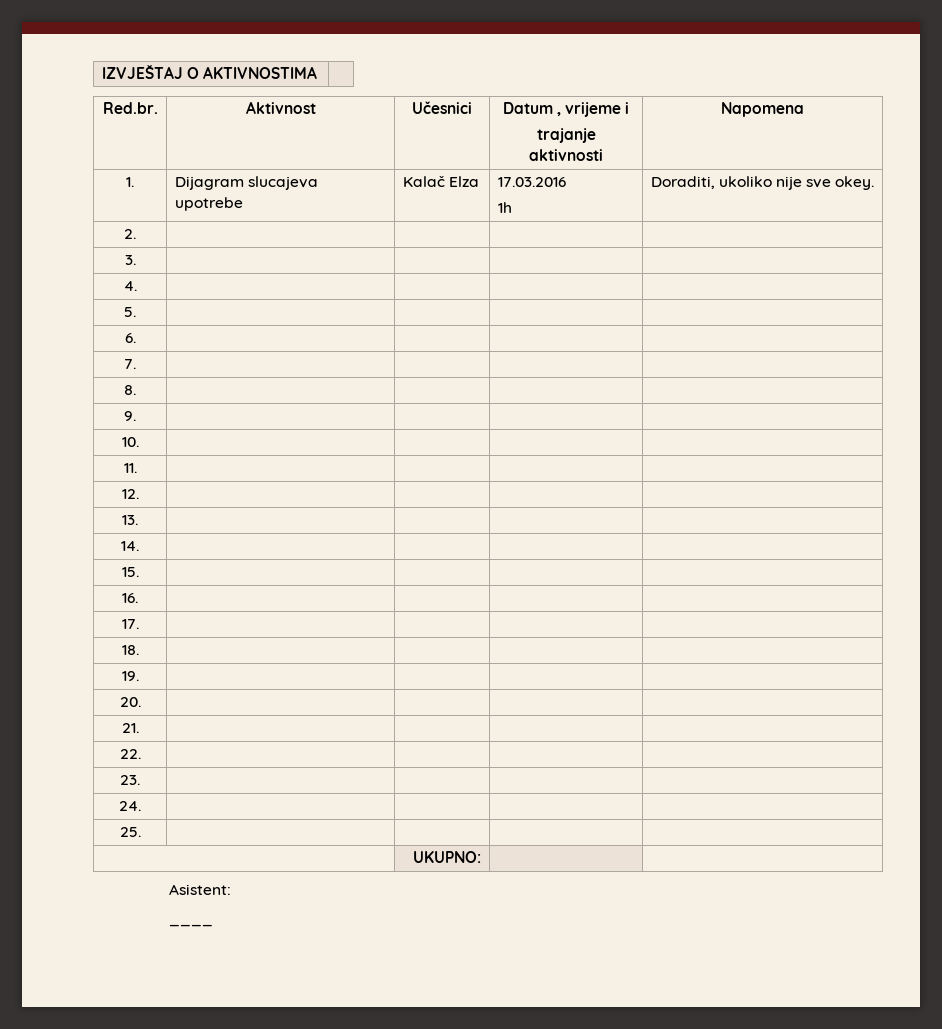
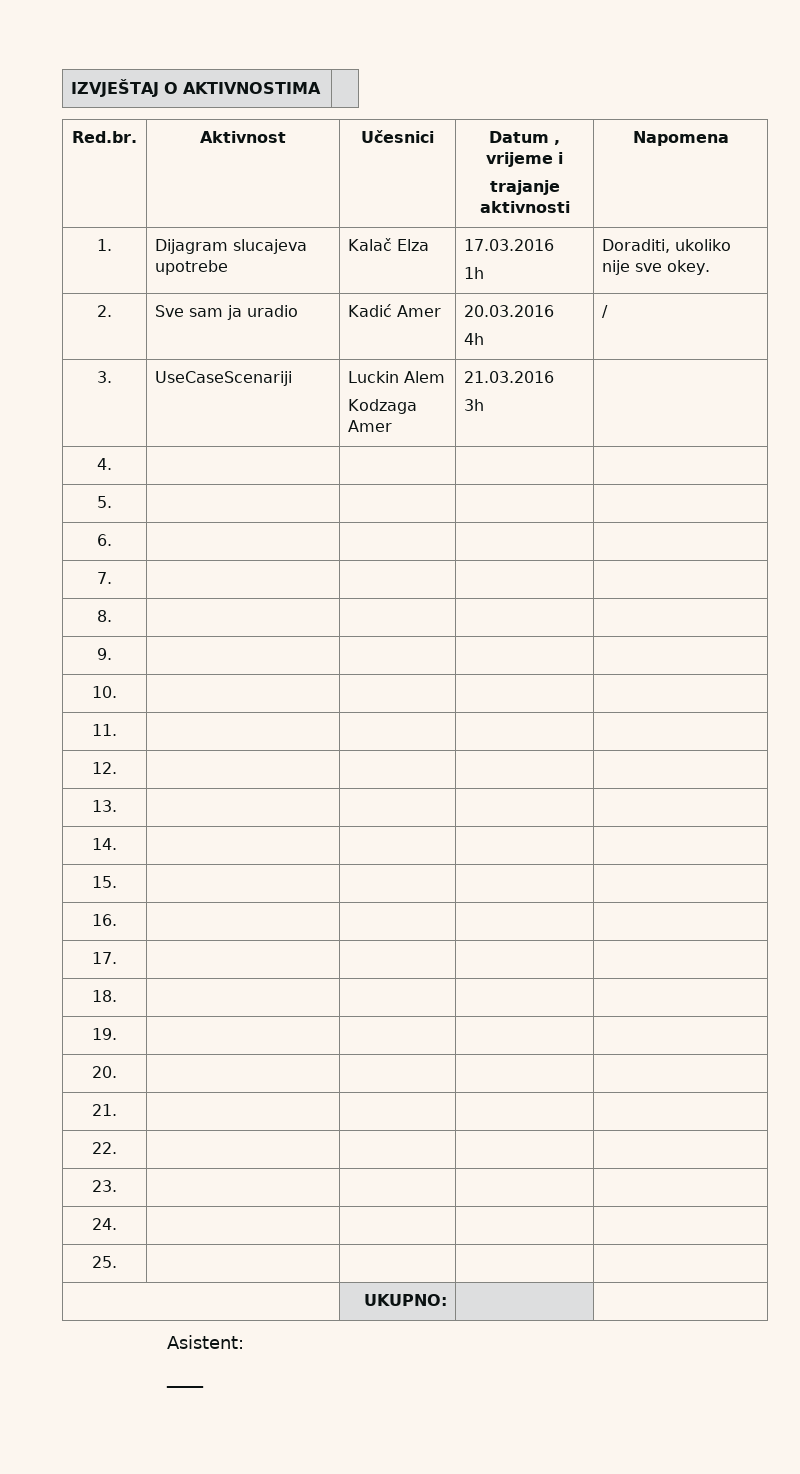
[124,255,136,265] | | | // 3. | | | -> [155,305,299,320] [348,304,442,317] [464,305,555,317] [464,333,485,345] [602,305,609,318] [97,371,112,383] [155,371,293,386] [348,371,446,383] [348,399,418,414] [348,420,393,432] [464,371,555,383] [464,399,485,411] Sve sam ja uradio | Kadić Amer | 20.03.2016 // 4h | / // 3. | UseCaseScenariji | Luckin Alem // Kodzaga Amer | 21.03.2016 // 3h

